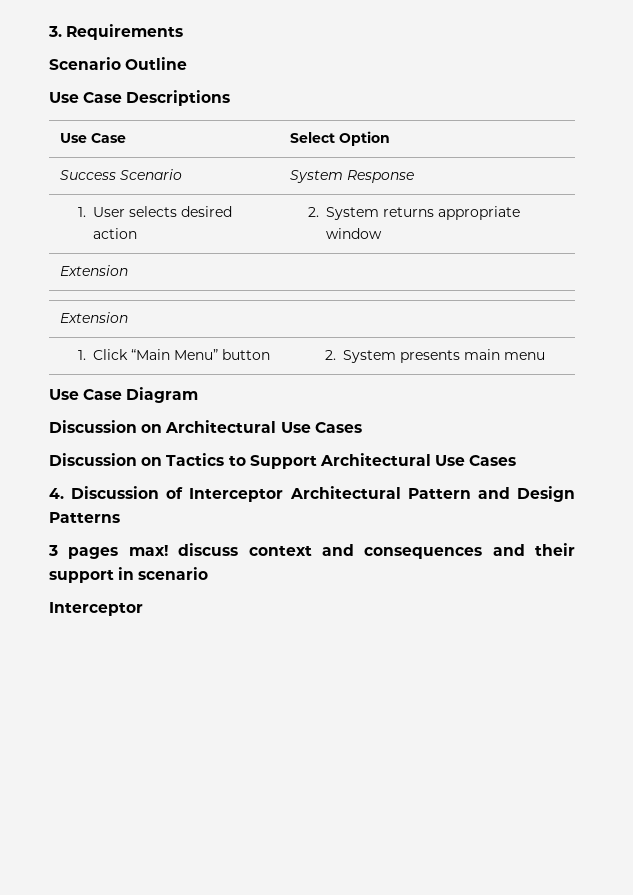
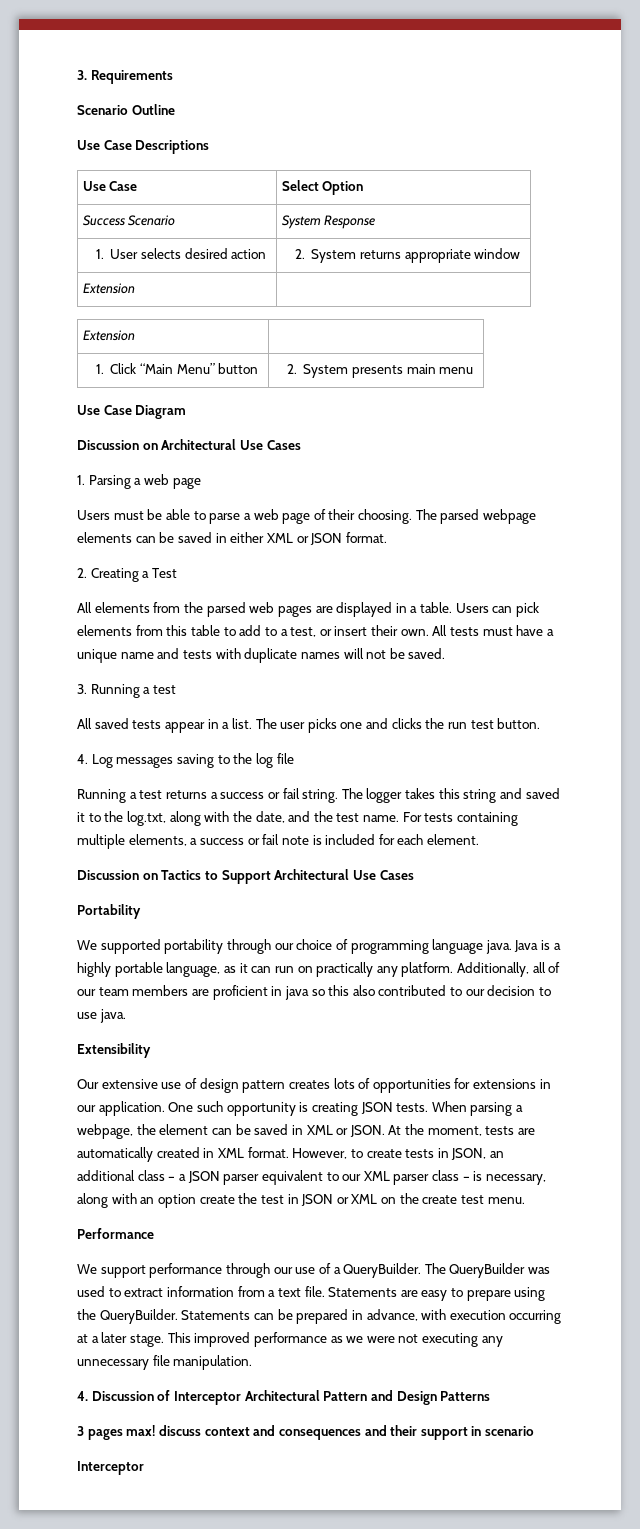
(362, 427) none -> [77,474,201,489] [77,509,537,524] [77,532,387,545] [77,568,177,582] [77,602,540,617] [77,625,554,637] [77,648,446,663] [77,684,176,698] [77,718,541,733] [77,753,294,768] [77,788,560,803] [77,811,519,826] [77,834,480,849] // 1. Parsing a web page // Users must be able to parse a web page of their choosing. The parsed webpage elements can be saved in either XML or JSON format. // 2. Creating a Test // All elements from the parsed web pages are displayed in a table. Users can pick elements from this table to add to a test, or insert their own. All tests must have a unique name and tests with duplicate names will not be saved. // 3. Running a test // All saved tests appear in a list. The user picks one and clicks the run test button. // 4. Log messages saving to the log file // Running a test returns a success or fail string. The logger takes this string and saved it to the log.txt, along with the date, and the test name. For tests containing multiple elements, a success or fail note is included for each element.
(517, 460) none -> [77,904,141,919] [77,939,561,954] [77,962,561,977] [77,985,552,1000] [77,1009,126,1023] [77,1043,151,1058] [77,1078,551,1093] [77,1101,524,1116] [77,1124,536,1139] [77,1147,505,1162] [77,1170,547,1185] [77,1193,525,1208] [77,1228,154,1239] [77,1263,551,1278] [77,1286,546,1301] [77,1309,562,1324] [77,1332,503,1347] [77,1355,253,1370] // Portability // We supported portability through our choice of programming language java. Java is a highly portable language, as it can run on practically any platform. Additionally, all of our team members are proficient in java so this also contributed to our decision to use java. // Extensibility // Our extensive use of design pattern creates lots of opportunities for extensions in our application. One such opportunity is creating JSON tests. When parsing a webpage, the element can be saved in XML or JSON. At the moment, tests are automatically created in XML format. However, to create tests in JSON, an additional class – a JSON parser equivalent to our XML parser class – is necessary, along with an option create the test in JSON or XML on the create test menu. // Performance // We support performance through our use of a QueryBuilder. The QueryBuilder was used to extract information from a text file. Statements are easy to prepare using the QueryBuilder. Statements can be prepared in advance, with execution occurring at a later stage. This improved performance as we were not executing any unnecessary file manipulation.

